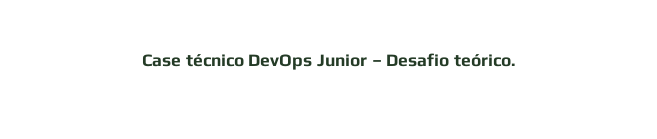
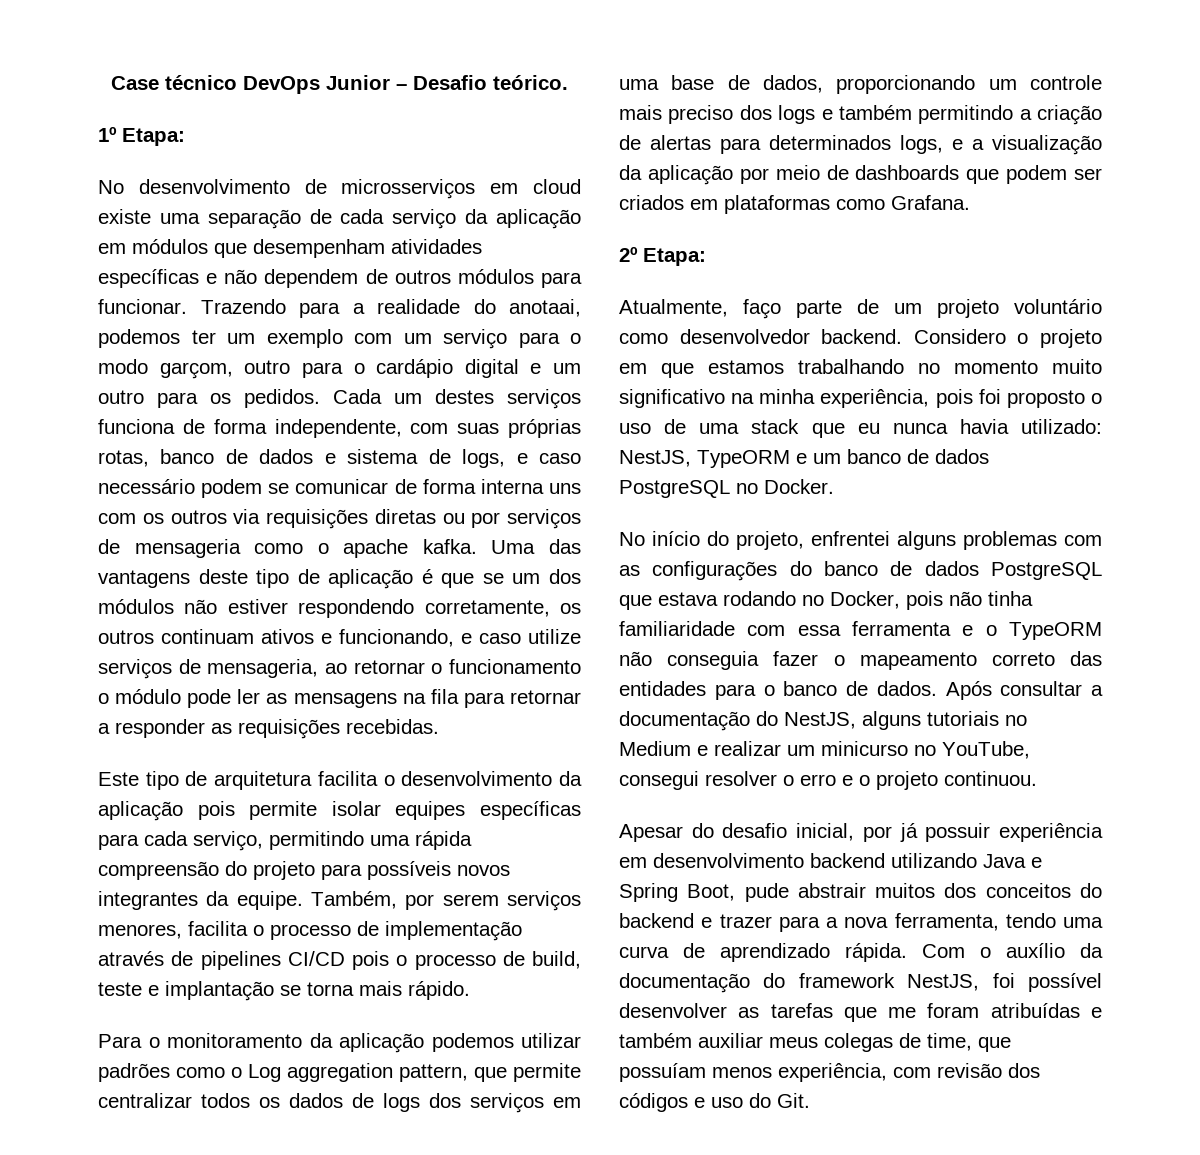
(516, 60) none -> [98,127,185,146] [98,179,581,199] [98,209,581,229] [98,239,482,258] [98,269,583,288] [98,299,581,318] [98,329,581,349] [98,359,581,379] [98,389,581,409] [98,419,581,438] [98,449,582,468] [98,479,582,498] [98,509,581,529] [98,539,581,558] [98,569,581,589] [98,599,581,618] [98,629,581,647] [98,659,581,679] [98,689,581,708] [98,719,439,739] [98,771,582,790] [98,801,581,821] [98,831,472,851] [98,861,510,880] [98,891,581,911] [98,921,522,941] [98,951,581,970] [98,981,470,1001] [98,1033,581,1053] [98,1063,581,1082] [98,1093,581,1113] [619,75,1102,94] [619,105,1102,125] [619,135,1102,155] [619,165,1102,185] [619,195,970,214] [619,247,706,266] [619,299,1102,319] [619,329,1102,348] [619,359,1102,378] [619,389,1102,408] [619,419,1102,438] [619,449,989,468] [619,479,834,498] [619,531,1102,550] [619,561,1102,581] [619,591,1033,610] [619,621,1102,640] [619,651,1102,670] [619,681,1103,700] [619,711,1027,731] [619,741,1030,759] [619,771,1037,790] [619,823,1103,842] [619,853,1042,868] [619,883,1102,902] [619,913,1103,932] [619,943,1103,962] [619,973,1102,993] [619,1003,1102,1022] [619,1033,1011,1052] [619,1063,1040,1082] [619,1093,810,1112] // 1º Etapa: // No desenvolvimento de microsserviços em cloud existe uma separação de cada serviço da aplicação em módulos que desempenham atividades específicas e não dependem de outros módulos para funcionar. Trazendo para a realidade do anotaai, podemos ter um exemplo com um serviço para o modo garçom, outro para o cardápio digital e um outro para os pedidos. Cada um destes serviços funciona de forma independente, com suas próprias rotas, banco de dados e sistema de logs, e caso necessário podem se comunicar de forma interna uns com os outros via requisições diretas ou por serviços de mensageria como o apache kafka. Uma das vantagens deste tipo de aplicação é que se um dos módulos não estiver respondendo corretamente, os outros continuam ativos e funcionando, e caso utilize serviços de mensageria, ao retornar o funcionamento o módulo pode ler as mensagens na fila para retornar a responder as requisições recebidas. // Este tipo de arquitetura facilita o desenvolvimento da aplicação pois permite isolar equipes específicas para cada serviço, permitindo uma rápida compreensão do projeto para possíveis novos integrantes da equipe. Também, por serem serviços menores, facilita o processo de implementação através de pipelines CI/CD pois o processo de build, teste e implantação se torna mais rápido. // Para o monitoramento da aplicação podemos utilizar padrões como o Log aggregation pattern, que permite centralizar todos os dados de logs dos serviços em uma base de dados, proporcionando um controle mais preciso dos logs e também permitindo a criação de alertas para determinados logs, e a visualização da aplicação por meio de dashboards que podem ser criados em plataformas como Grafana. // 2º Etapa: // Atualmente, faço parte de um projeto voluntário como desenvolvedor backend. Considero o projeto em que estamos trabalhando no momento muito significativo na minha experiência, pois foi proposto o uso de uma stack que eu nunca havia utilizado: NestJS, TypeORM e um banco de dados PostgreSQL no Docker. // No início do projeto, enfrentei alguns problemas com as configurações do banco de dados PostgreSQL que estava rodando no Docker, pois não tinha familiaridade com essa ferramenta e o TypeORM não conseguia fazer o mapeamento correto das entidades para o banco de dados. Após consultar a documentação do NestJS, alguns tutoriais no Medium e realizar um minicurso no YouTube, consegui resolver o erro e o projeto continuou. // Apesar do desafio inicial, por já possuir experiência em desenvolvimento backend utilizando Java e Spring Boot, pude abstrair muitos dos conceitos do backend e trazer para a nova ferramenta, tendo uma curva de aprendizado rápida. Com o auxílio da documentação do framework NestJS, foi possível desenvolver as tarefas que me foram atribuídas e também auxiliar meus colegas de time, que possuíam menos experiência, com revisão dos códigos e uso do Git.

